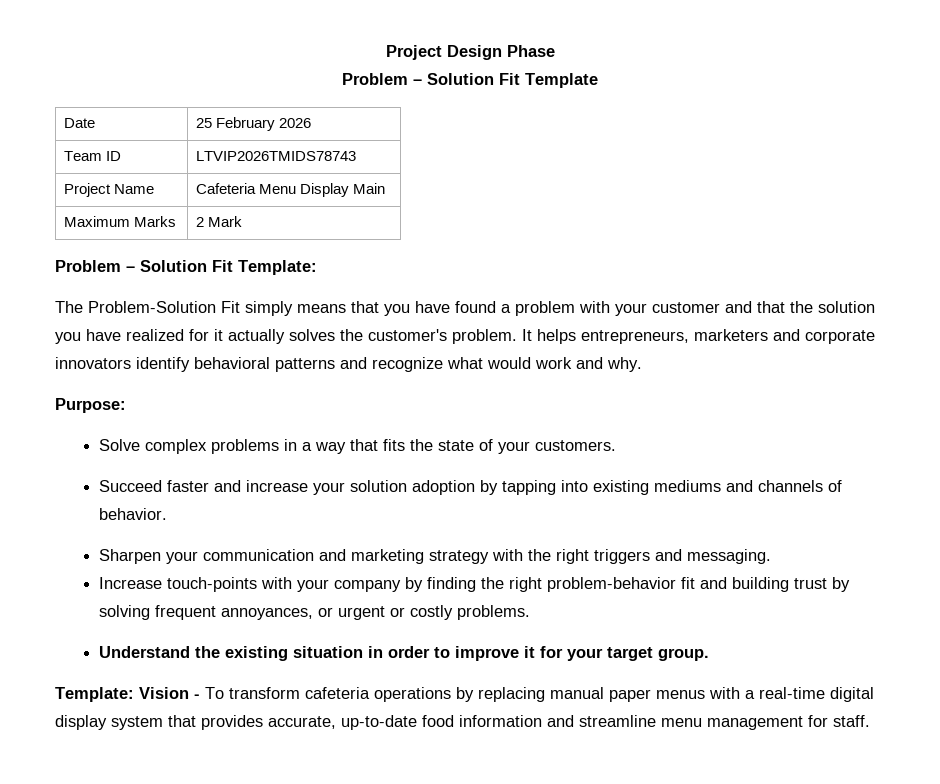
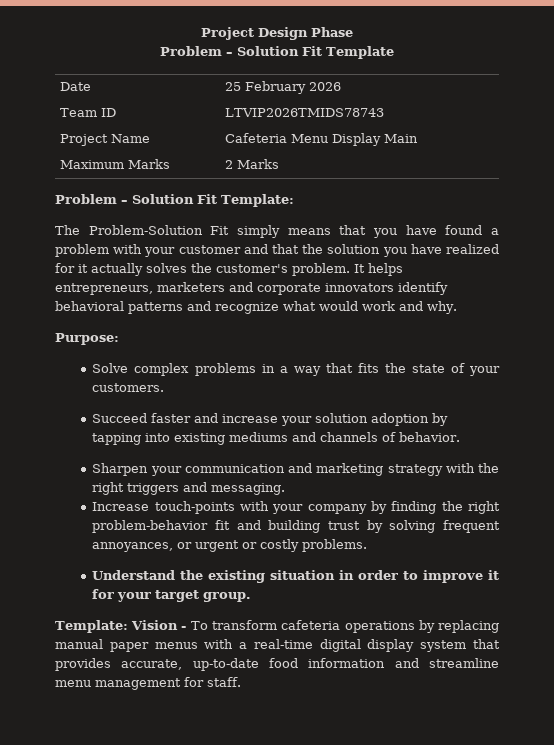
[208,216,243,227] Mark -> [237,159,280,169] Marks

